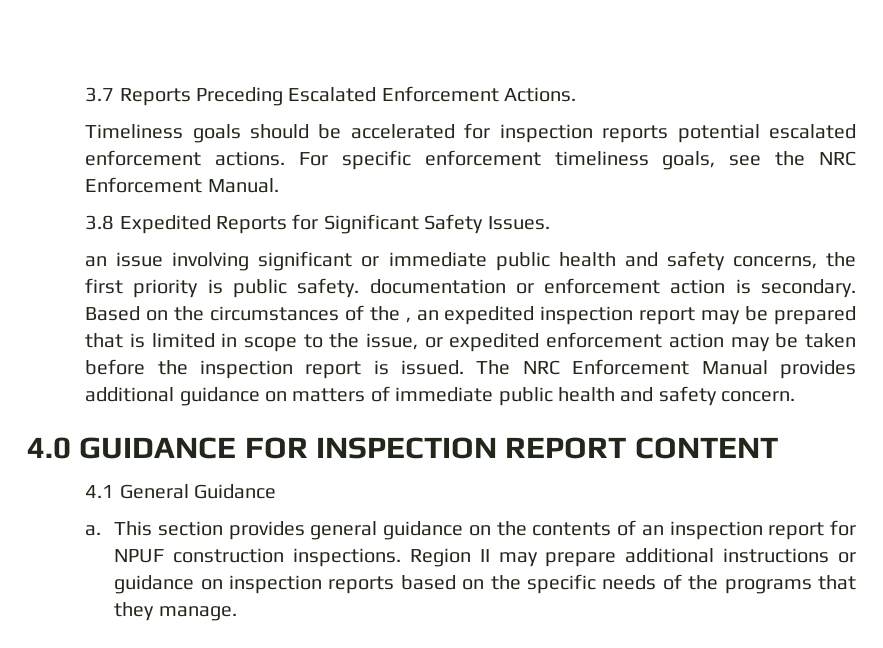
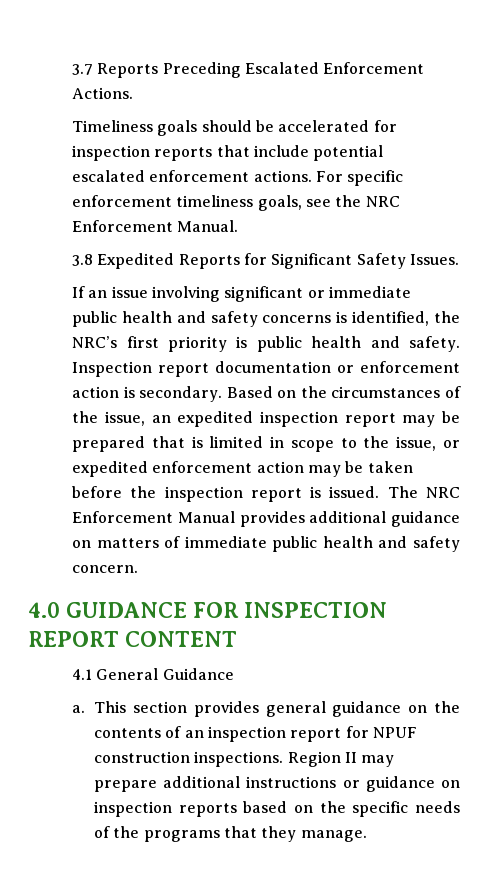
(669, 134) none -> [216,145,310,157] that include
(550, 223) none -> [72,286,86,298] If
[732,252,857,269] [85,278,360,298] concerns, the first priority is public safety. -> [262,311,460,326] [72,336,461,352] [72,361,210,377] concerns is identified, the NRC’s first priority is public health and safety. Inspection report
[405,317,411,323] , -> [104,411,145,426] issue,

